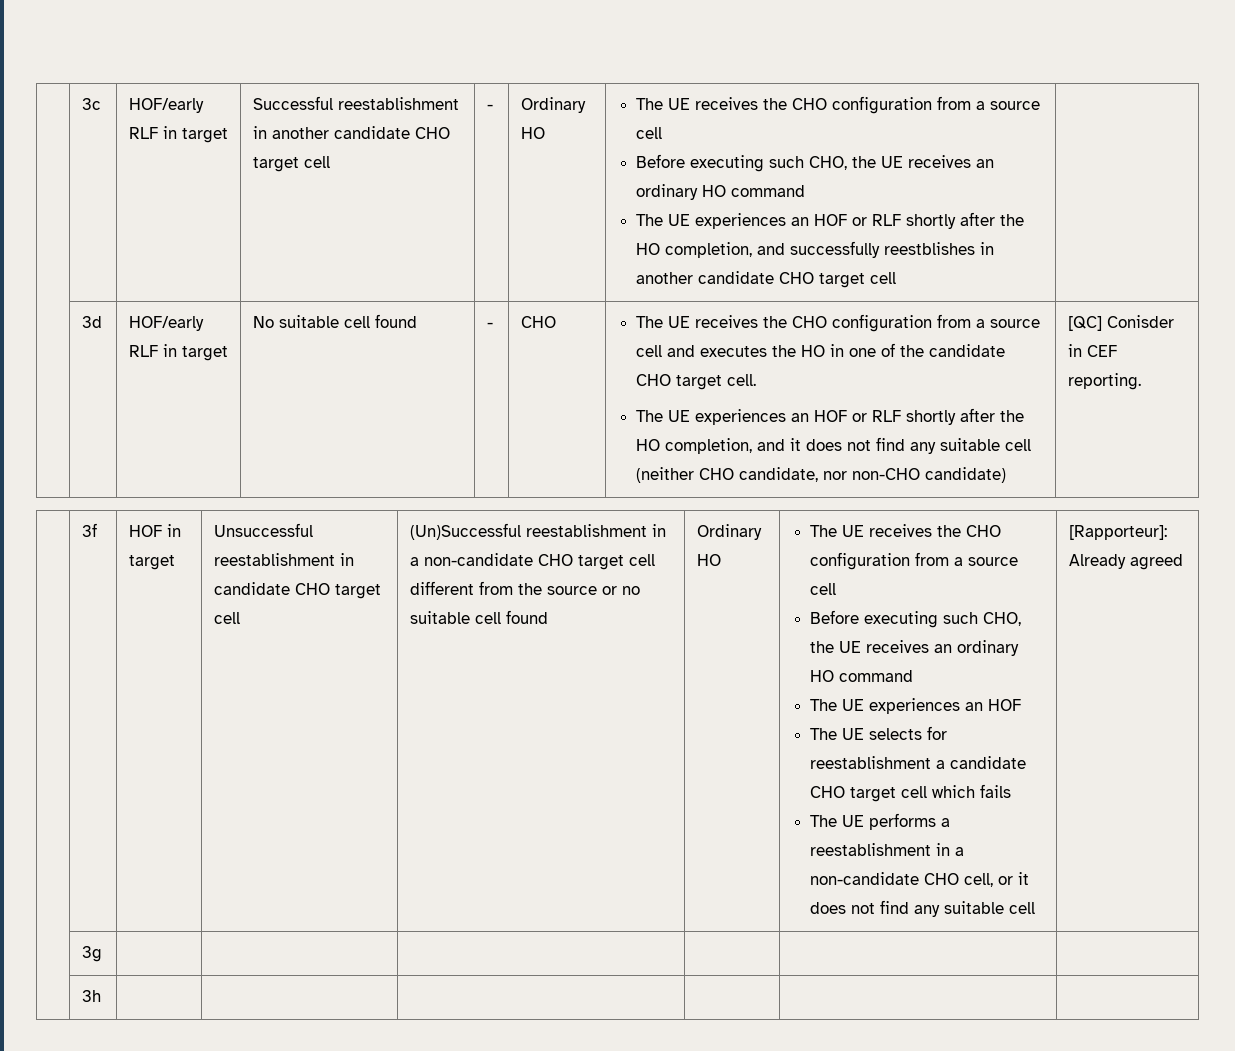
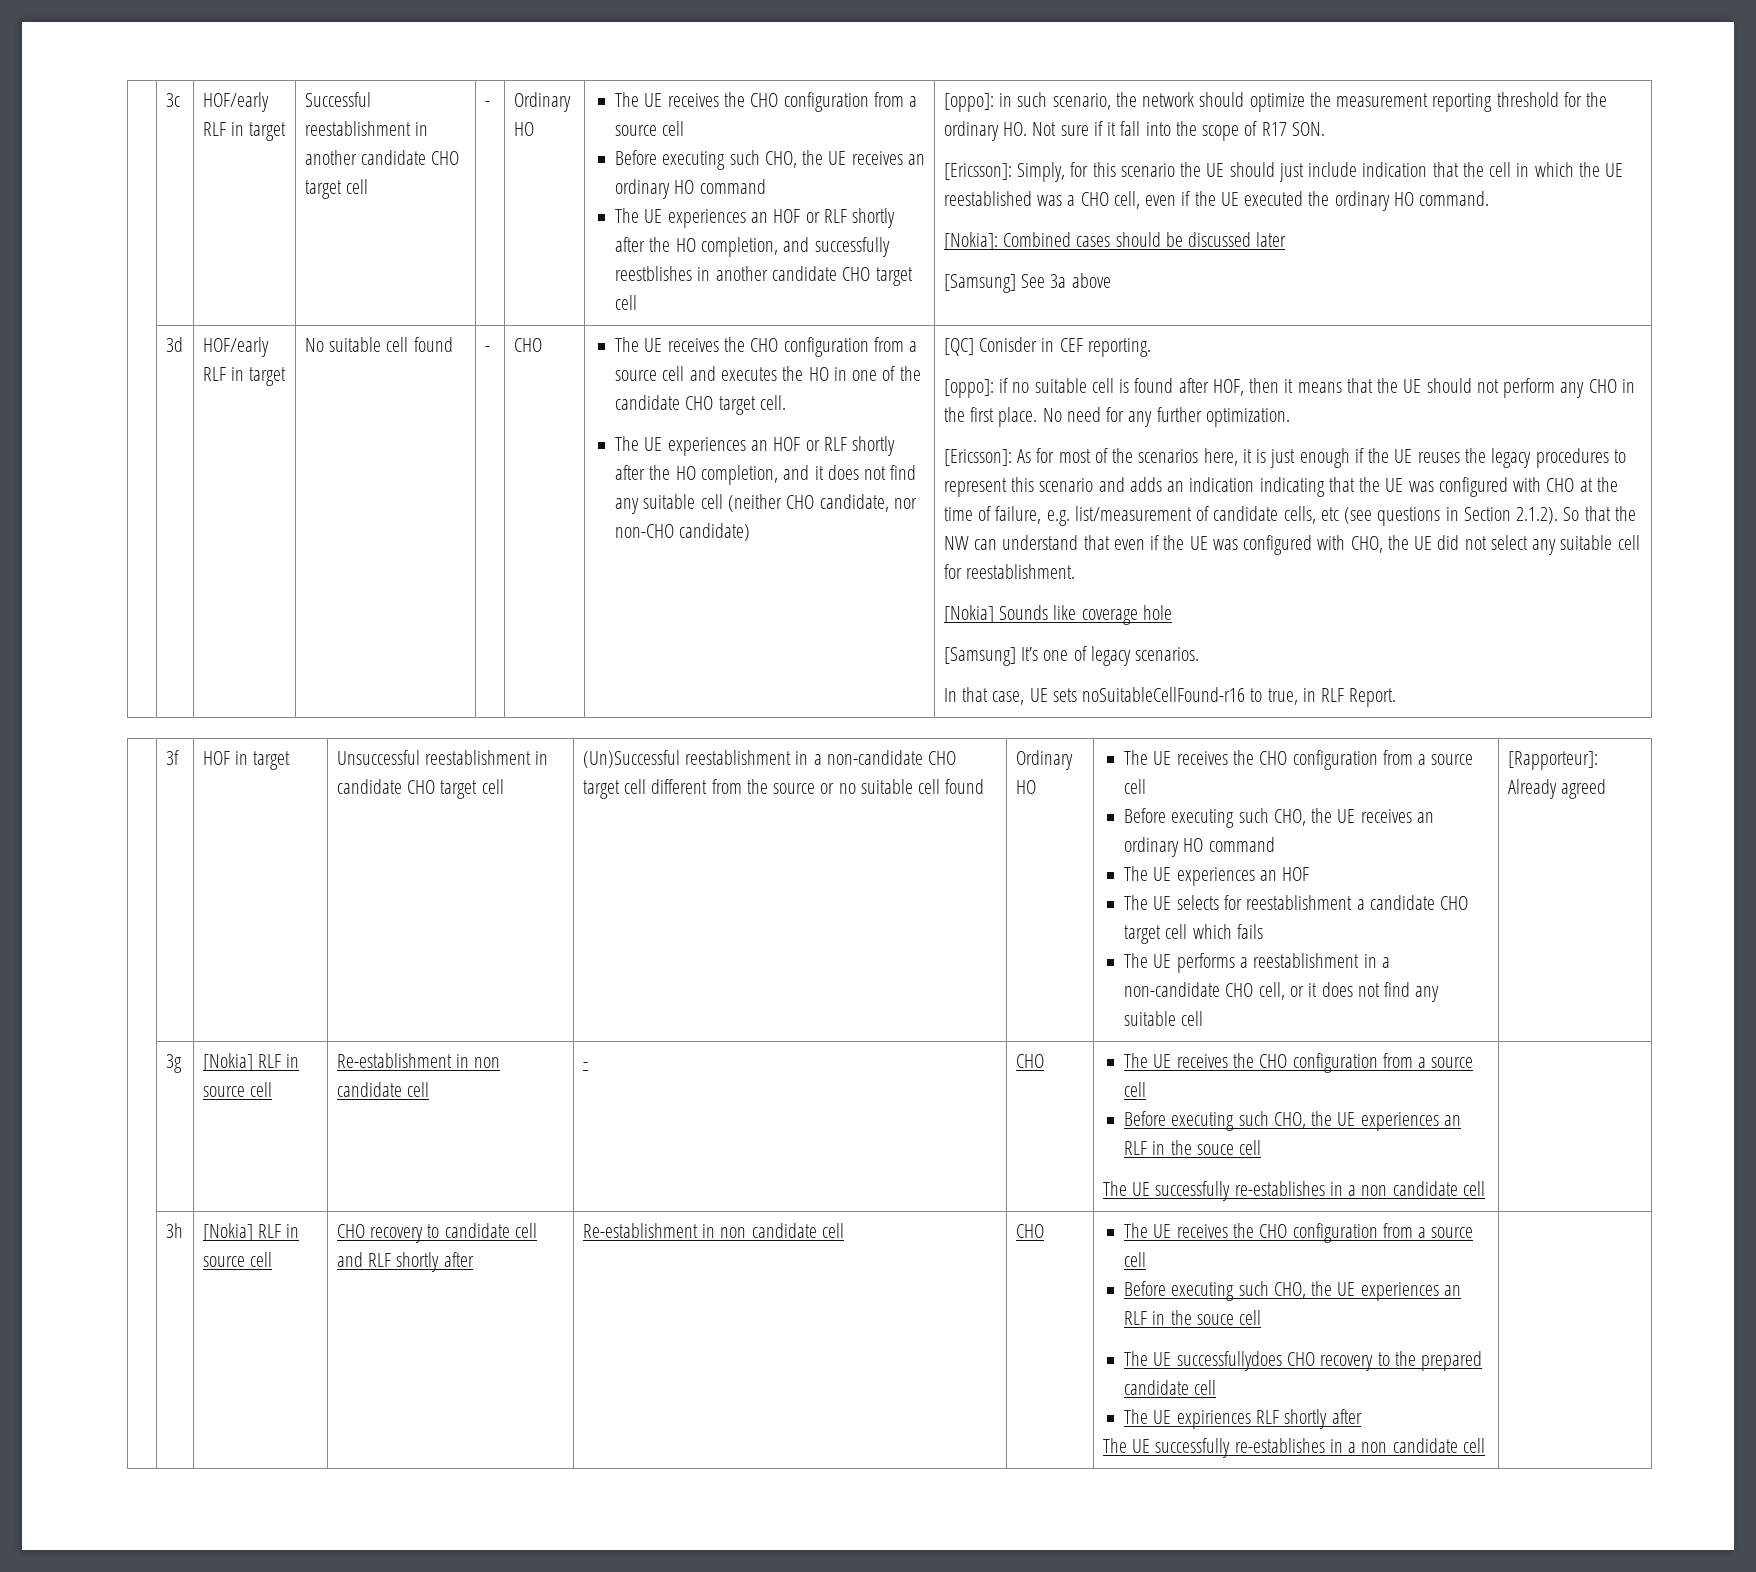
(897, 278) none -> [943,92,1608,112] [943,121,1325,141] [943,162,1624,182] [943,191,1490,211] [943,232,1287,250] [943,273,1111,293] [oppo]: in such scenario, the network should optimize the measurement reporting threshold for the ordinary HO. Not sure if it fall into the scope of R17 SON. // [Ericsson]: Simply, for this scenario the UE should just include indication that the cell in which the UE reestablished was a CHO cell, even if the UE executed the ordinary HO command. // [Nokia]: Combined cases should be discussed later // [Samsung] See 3a above
(1141, 381) none -> [943,378,1636,398] [943,407,1290,427] [943,448,1626,468] [943,477,1618,497] [943,506,1636,526] [943,535,1640,555] [943,564,1075,579] [943,605,1172,625] [943,646,1200,666] [943,687,1397,707] // [oppo]: if no suitable cell is found after HOF, then it means that the UE should not perform any CHO in the first place. No need for any further optimization. // [Ericsson]: As for most of the scenarios here, it is just enough if the UE reuses the legacy procedures to represent this scenario and adds an indication indicating that the UE was configured with CHO at the time of failure, e.g. list/measurement of candidate cells, etc (see questions in Section 2.1.2). So that the NW can understand that even if the UE was configured with CHO, the UE did not select any suitable cell for reestablishment. // [Nokia] Sounds like coverage hole // [Samsung] It’s one of legacy scenarios. // In that case, UE sets noSuitableCellFound-r16 to true, in RLF Report.
[81,990,101,1002] | | | | | // | 3h | | | | | -> [202,1053,300,1071] [202,1082,272,1097] [336,1053,501,1068] [336,1082,429,1097] [582,1062,588,1068] [1015,1054,1044,1068] [1124,1053,1474,1073] [1124,1082,1147,1097] [1124,1111,1462,1131] [1124,1140,1262,1155] [1102,1181,1485,1201] [165,1223,183,1238] [202,1223,300,1241] [202,1252,272,1267] [336,1223,537,1243] [336,1252,474,1272] [582,1223,844,1238] [1015,1224,1044,1238] [1124,1223,1474,1243] [1124,1252,1147,1267] [1124,1281,1462,1301] [1124,1310,1262,1325] [1124,1351,1483,1371] [1124,1380,1217,1395] [1124,1409,1362,1429] [1102,1438,1485,1458] [Nokia] RLF in source cell | Re-establishment in non candidate cell | - | CHO | The UE receives the CHO configuration from a source cell // Before executing such CHO, the UE experiences an RLF in the souce cell // The UE successfully re-establishes in a non candidate cell | // | 3h | [Nokia] RLF in source cell | CHO recovery to candidate cell and RLF shortly after | Re-establishment in non candidate cell | CHO | The UE receives the CHO configuration from a source cell // Before executing such CHO, the UE experiences an RLF in the souce cell // The UE successfullydoes CHO recovery to the prepared candidate cell // The UE expiriences RLF shortly after // The UE successfully re-establishes in a non candidate cell

